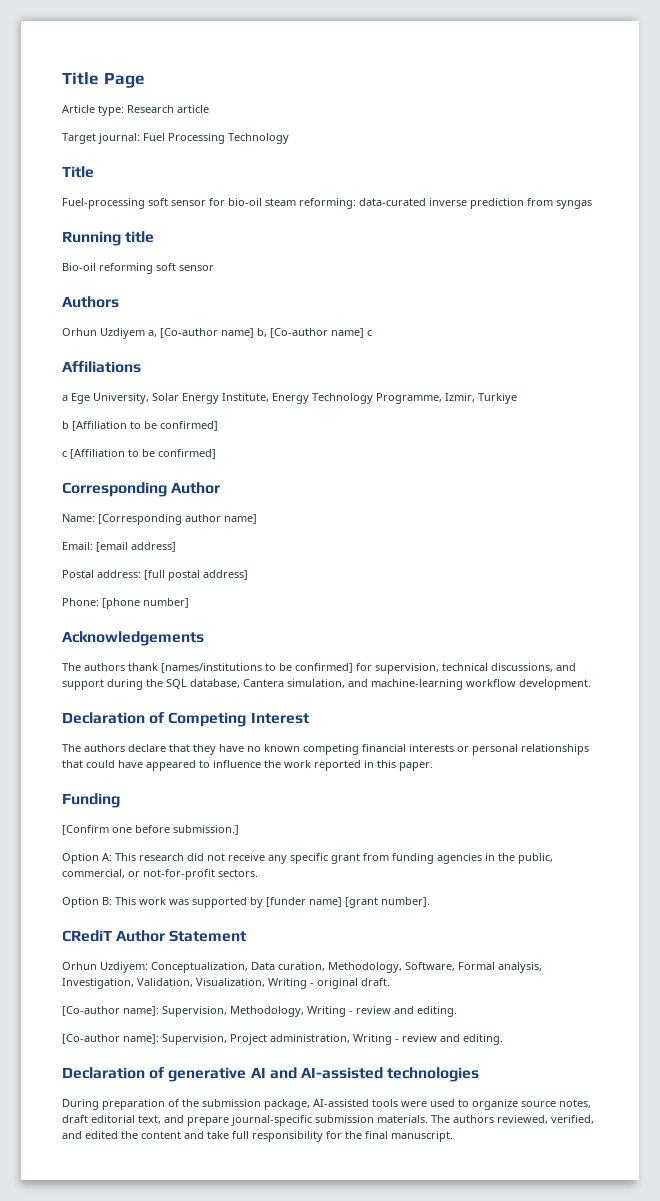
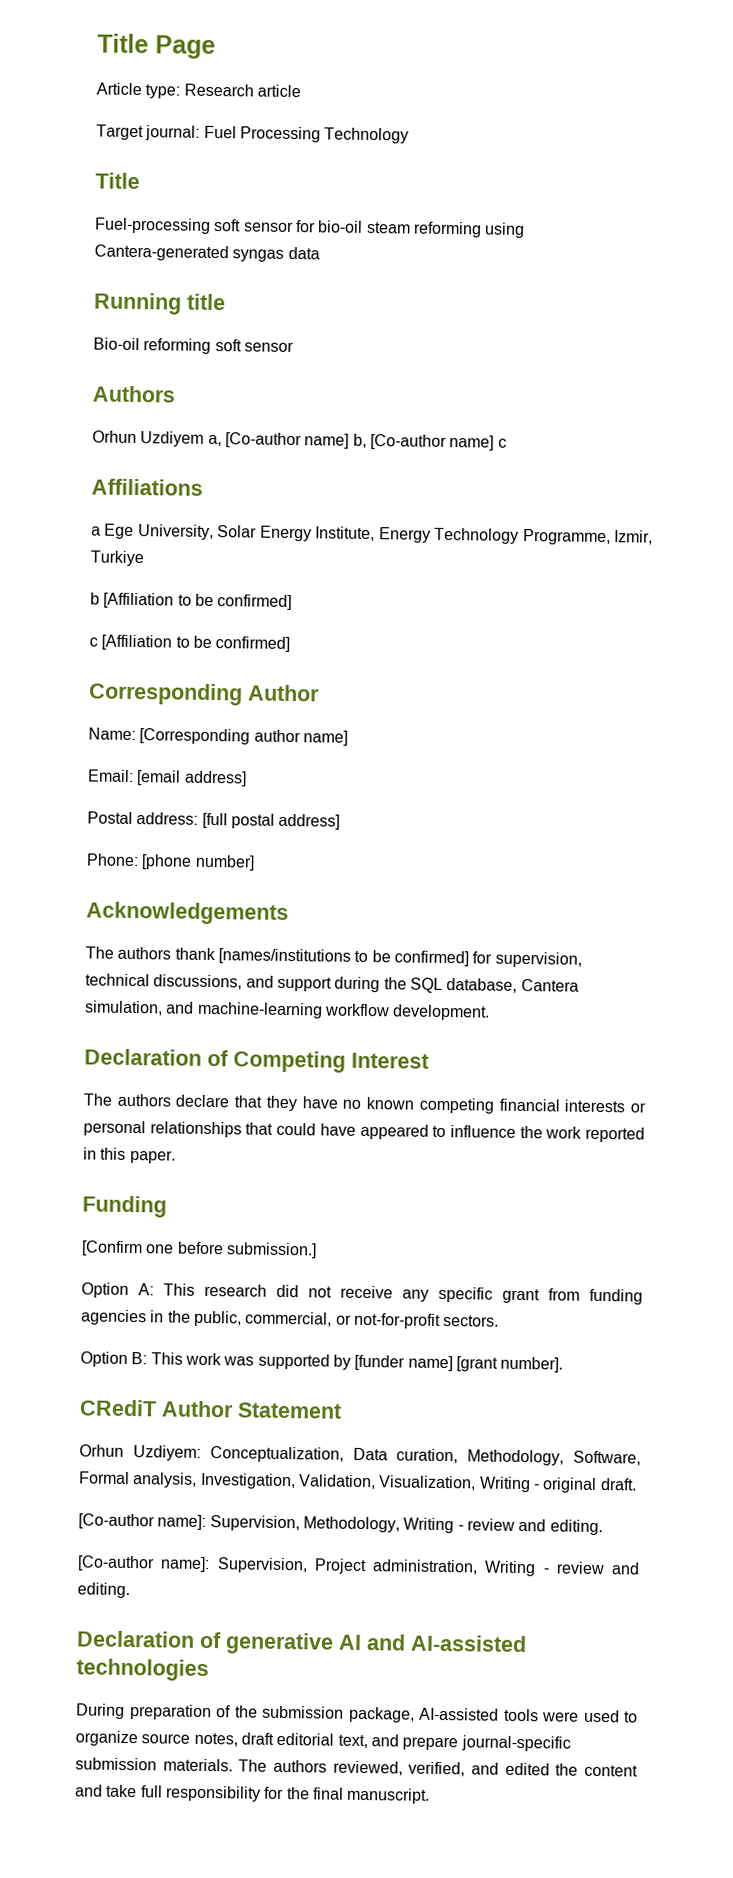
[299,198,553,209] reforming: data-curated inverse prediction from -> [412,221,526,238] [94,244,229,262] reforming using Cantera-generated
(592, 204) none -> [287,246,320,260] data

